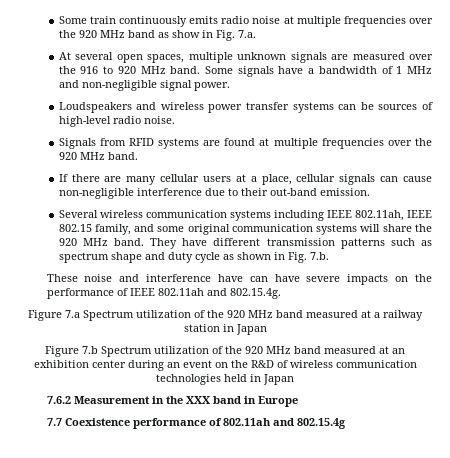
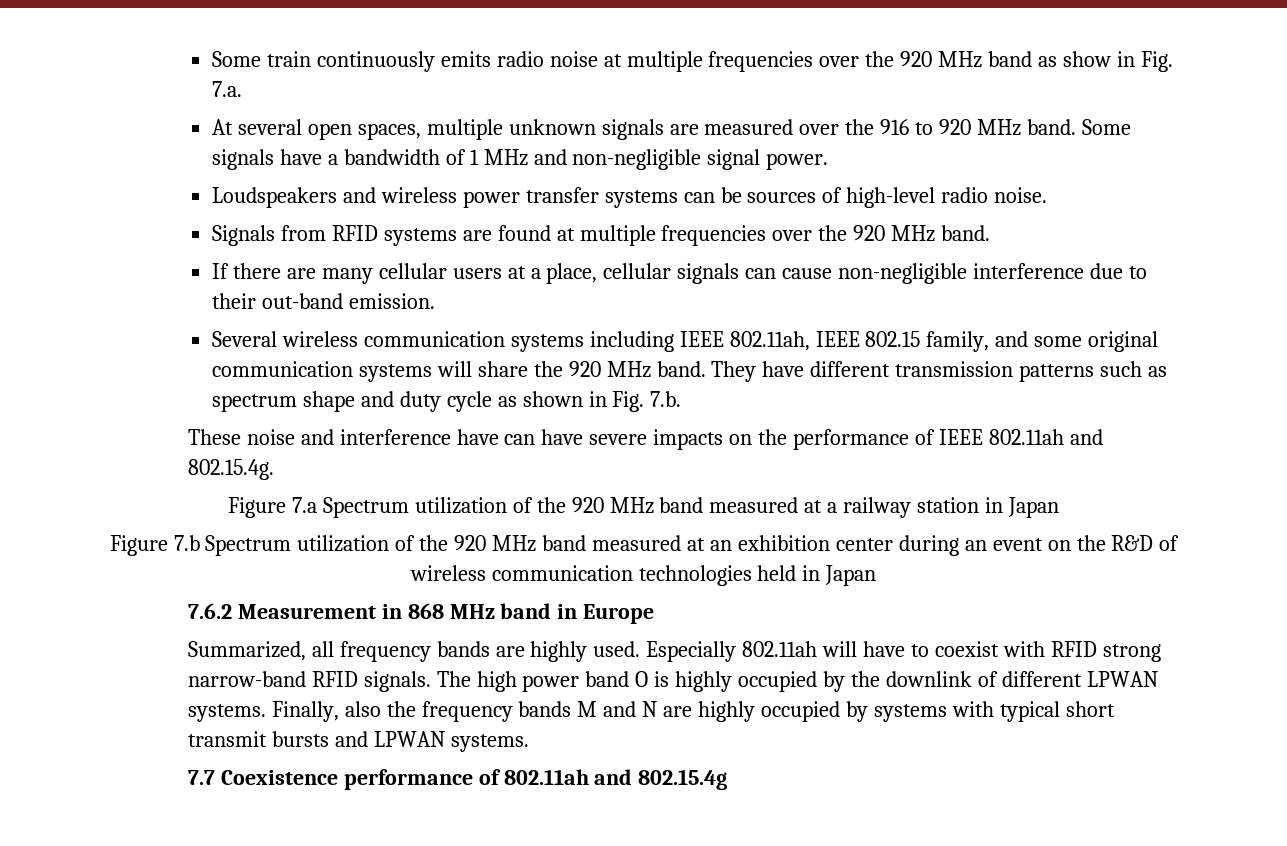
[165,396,210,404] the XXX -> [407,603,495,619] 868 MHz
(298, 401) none -> [187,641,1161,662] [187,671,1158,692] [187,701,1115,722] [187,731,529,752] // Summarized, all frequency bands are highly used. Especially 802.11ah will have to coexist with RFID strong narrow-band RFID signals. The high power band O is highly occupied by the downlink of different LPWAN systems. Finally, also the frequency bands M and N are highly occupied by systems with typical short transmit bursts and LPWAN systems.

